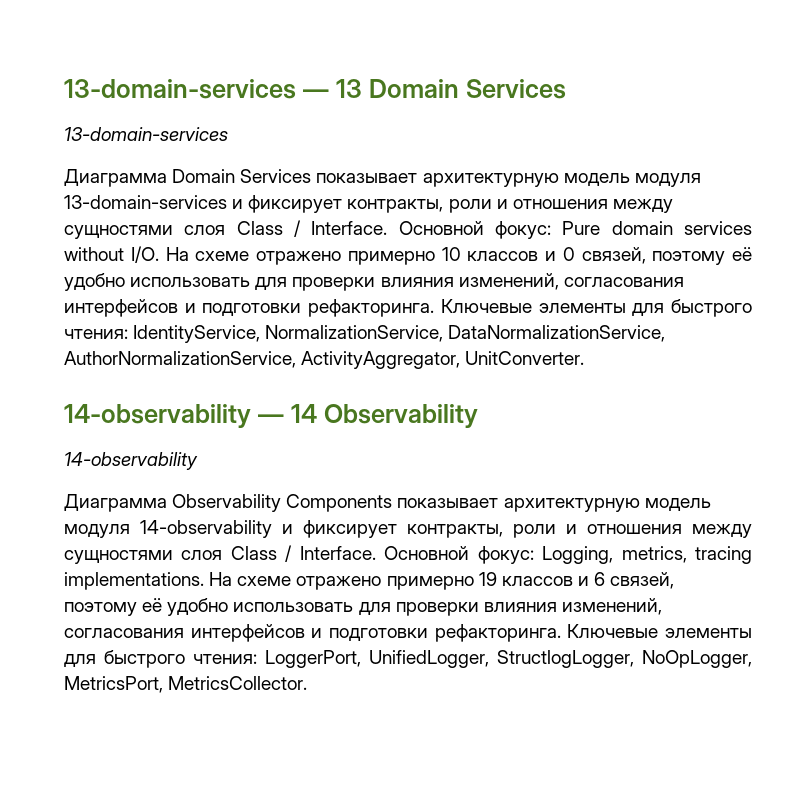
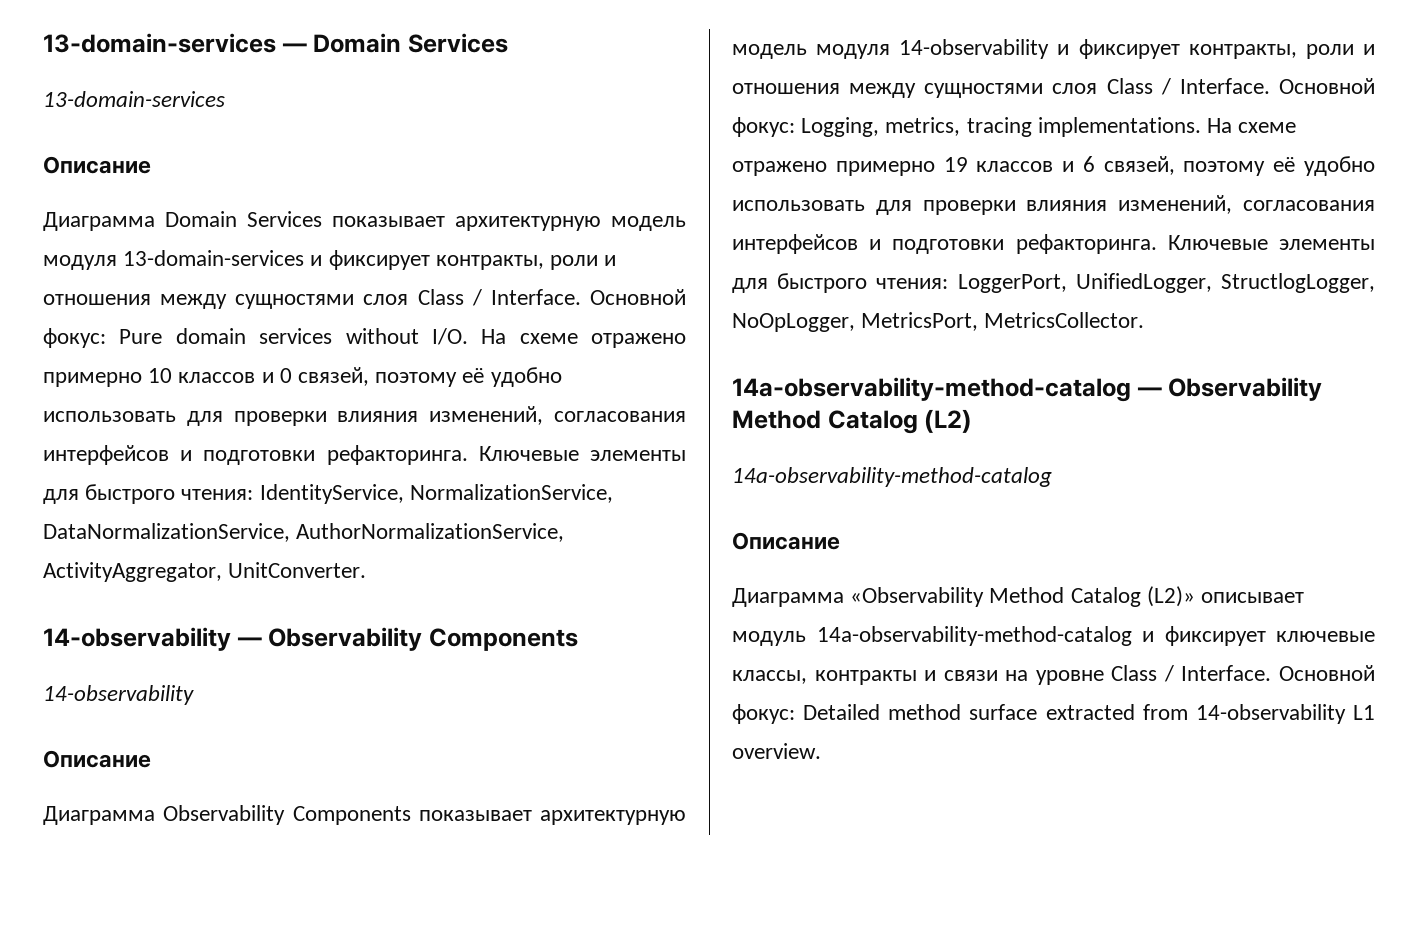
[335,79,362,98] 13 -> (307, 47) none
(228, 134) none -> [43,156,151,174] // Описание
[290,404,478,428] [64,452,198,470] 14 Observability // 14-observability -> [268,627,578,651] [43,685,194,705] [43,750,151,768] Observability Components // 14-observability // Описание
(308, 683) none -> [732,377,1323,402] [732,409,973,434] [732,467,1052,487] [732,532,840,550] [732,586,1305,607] [732,626,1375,646] [732,665,1375,685] [732,704,1375,724] [732,743,821,759] // 14a-observability-method-catalog — Observability Method Catalog (L2) // 14a-observability-method-catalog // Описание // Диаграмма «Observability Method Catalog (L2)» описывает модуль 14a-observability-method-catalog и фиксирует ключевые классы, контракты и связи на уровне Class / Interface. Основной фокус: Detailed method surface extracted from 14-observability L1 overview.

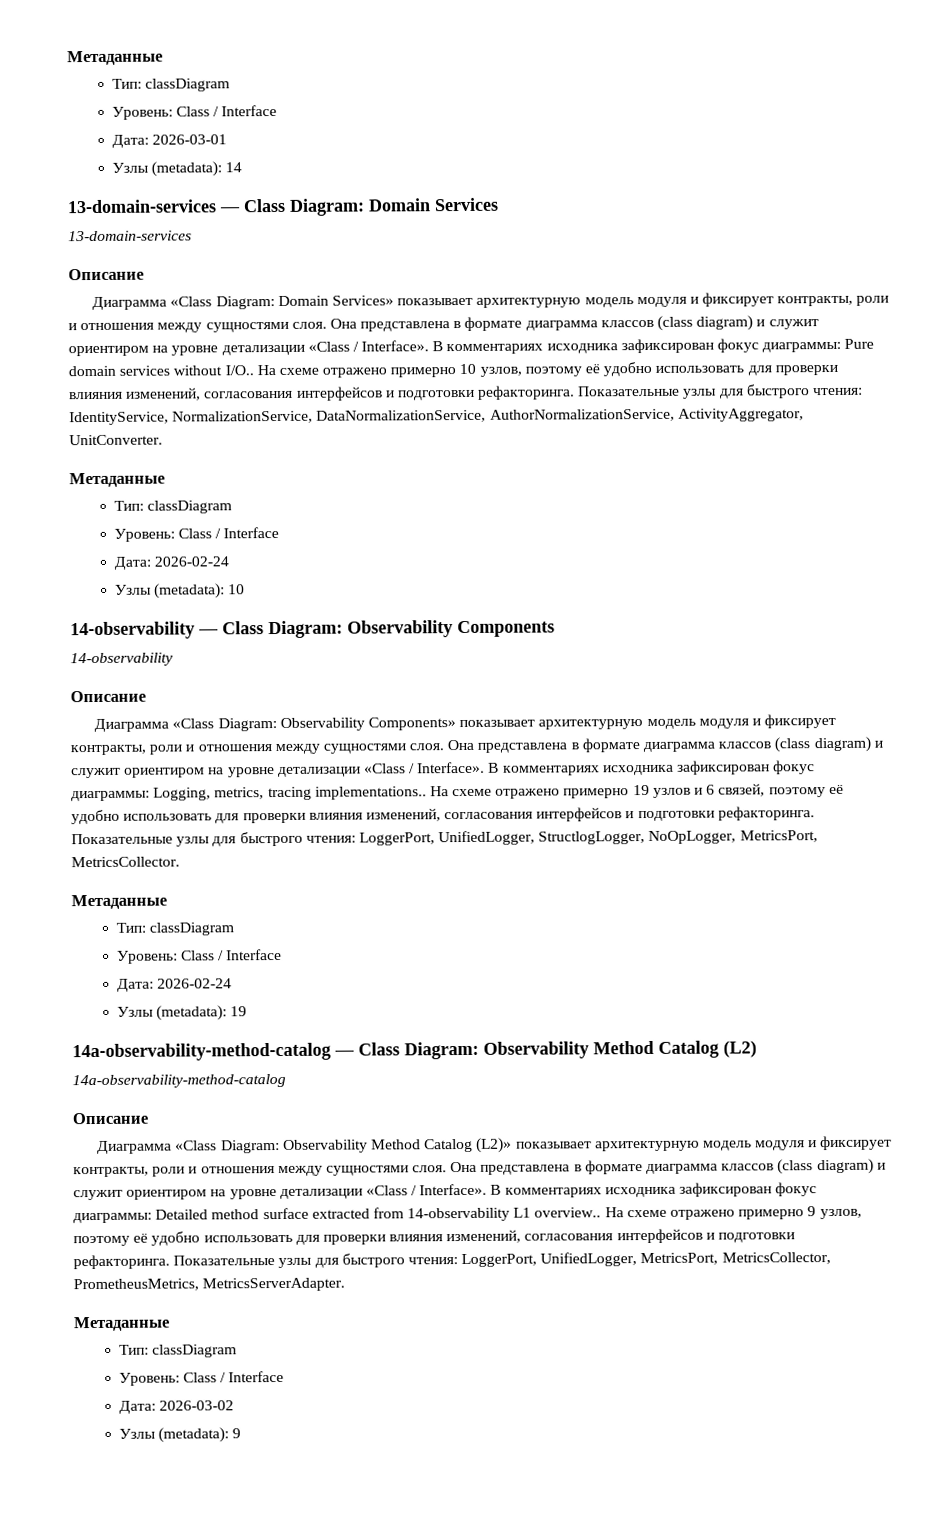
[43,33,307,53] 13-domain-services — -> [67,50,163,66] [111,78,230,92] [111,104,278,120] [111,134,227,148] [111,161,243,177] [67,198,365,216] Метаданные // Тип: classDiagram // Уровень: Class / Interface // Дата: 2026-03-01 // Узлы (metadata): 14 // 13-domain-services — Class Diagram:
[165,211,686,231] [43,250,617,270] [43,289,686,309] [43,328,106,348] Domain Services показывает архитектурную модель модуля 13-domain-services и фиксирует контракты, роли и отношения между сущностями слоя Class / Interface. Основной фокус: -> [170,292,890,310] [68,315,819,333] [68,338,842,357] «Class Diagram: Domain Services» показывает архитектурную модель модуля и фиксирует контракты, роли и отношения между сущностями слоя. Она представлена в формате диаграмма классов (class diagram) и служит ориентиром на уровне детализации «Class / Interface». В комментариях исходника зафиксирован фокус диаграммы:
[431,328,468,345] I/O. -> [224,365,254,376] I/O..
[178,367,370,386] классов и 0 связей, -> [479,366,522,377] узлов,
[478,446,686,461] Ключевые элементы -> [577,385,718,399] Показательные узлы
(367, 570) none -> [69,472,165,488] [113,500,232,514] [113,526,280,542] [113,556,229,570] [114,583,246,599] // Метаданные // Тип: classDiagram // Уровень: Class / Interface // Дата: 2026-02-24 // Узлы (metadata): 10
(262, 641) none -> [222,620,343,639] Class Diagram:
[163,805,686,825] [732,39,1375,59] [732,78,1375,98] [732,117,795,137] Observability Components показывает архитектурную модель модуля 14-observability и фиксирует контракты, роли и отношения между сущностями слоя Class / Interface. Основной фокус: -> [172,713,837,732] [70,736,883,756] [71,760,816,779] [71,790,150,802] «Class Diagram: Observability Components» показывает архитектурную модель модуля и фиксирует контракты, роли и отношения между сущностями слоя. Она представлена в формате диаграмма классов (class diagram) и служит ориентиром на уровне детализации «Class / Interface». В комментариях исходника зафиксирован фокус диаграммы:
[1037,117,1201,137] implementations. -> [314,786,427,800] implementations..
[976,161,1054,172] классов -> [652,787,691,798] узлов
[1167,235,1375,250] Ключевые элементы -> [71,833,211,847] Показательные узлы
(1145, 320) none -> [71,894,167,910] [115,922,234,936] [116,948,283,964] [116,978,232,992] [116,1005,248,1021] // Метаданные // Тип: classDiagram // Уровень: Class / Interface // Дата: 2026-02-24 // Узлы (metadata): 19
(1162, 391) none -> [358,1041,479,1060] Class Diagram:
[850,586,1305,607] [732,626,1375,646] [732,665,1375,685] [732,704,795,724] «Observability Method Catalog (L2)» описывает модуль 14a-observability-method-catalog и фиксирует ключевые классы, контракты и связи на уровне Class / Interface. Основной фокус: -> [175,1135,893,1154] [73,1158,886,1178] [73,1182,818,1201] [73,1212,152,1224] «Class Diagram: Observability Method Catalog (L2)» показывает архитектурную модель модуля и фиксирует контракты, роли и отношения между сущностями слоя. Она представлена в формате диаграмма классов (class diagram) и служит ориентиром на уровне детализации «Class / Interface». В комментариях исходника зафиксирован фокус диаграммы:
[732,743,821,759] overview. -> [534,1206,862,1220] [73,1228,796,1247] [73,1252,831,1270] [73,1277,346,1292] [74,1316,170,1332] [118,1344,237,1358] [118,1370,285,1386] [118,1400,234,1414] [118,1427,242,1443] overview.. На схеме отражено примерно 9 узлов, поэтому её удобно использовать для проверки влияния изменений, согласования интерфейсов и подготовки рефакторинга. Показательные узлы для быстрого чтения: LoggerPort, UnifiedLogger, MetricsPort, MetricsCollector, PrometheusMetrics, MetricsServerAdapter. // Метаданные // Тип: classDiagram // Уровень: Class / Interface // Дата: 2026-03-02 // Узлы (metadata): 9

